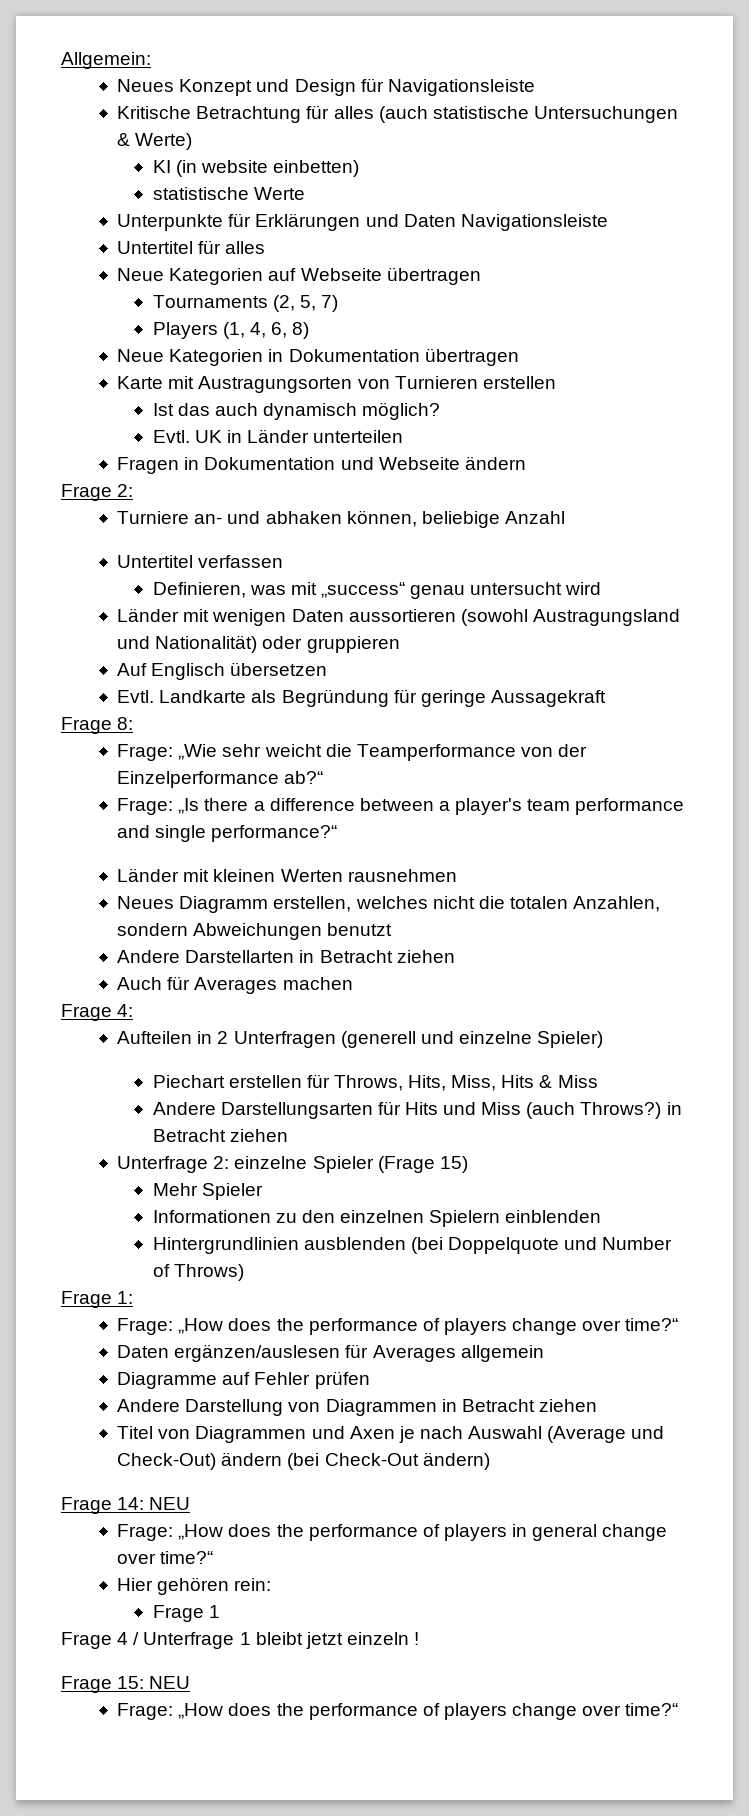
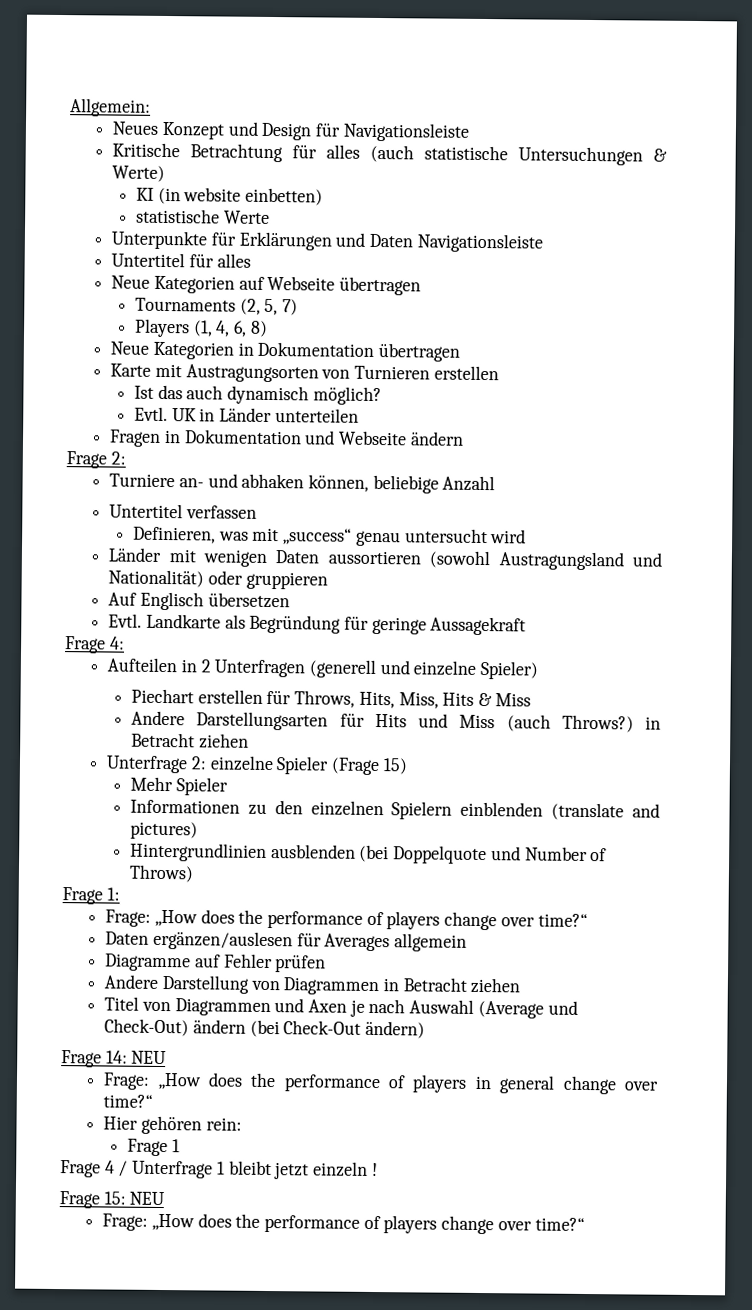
[61,717,134,734] [117,744,588,761] [117,771,324,788] [117,798,685,815] [117,825,338,842] [117,868,457,882] [117,896,661,913] [117,923,393,940] [117,950,455,963] [117,976,353,994] // Frage 8: // Frage: „Wie sehr weicht die Teamperformance von der Einzelperformance ab?“ // Frage: „Is there a difference between a player's team performance and single performance?“ // Länder mit kleinen Werten rausnehmen // Neues Diagramm erstellen, welches nicht die totalen Anzahlen, sondern Abweichungen benutzt // Andere Darstellarten in Betracht ziehen // Auch für Averages machen -> (527, 626) none
(602, 1216) none -> [551,802,660,821] [130,821,199,840] (translate and pictures)

